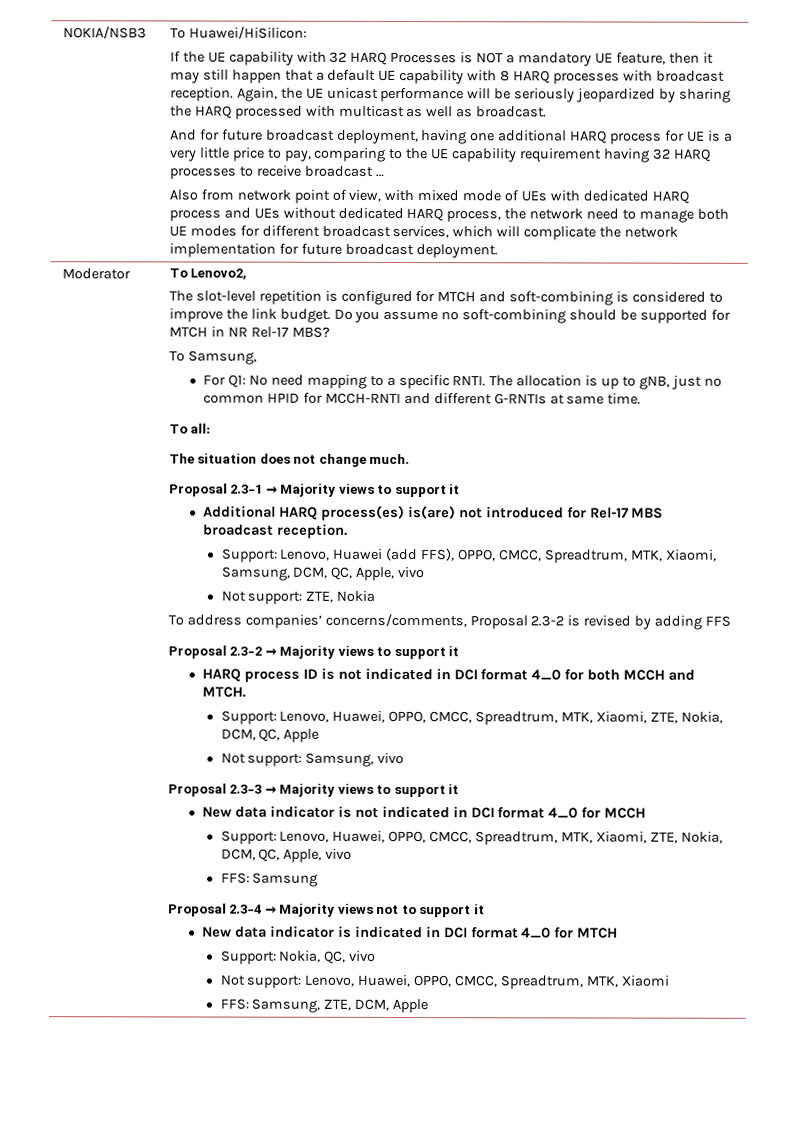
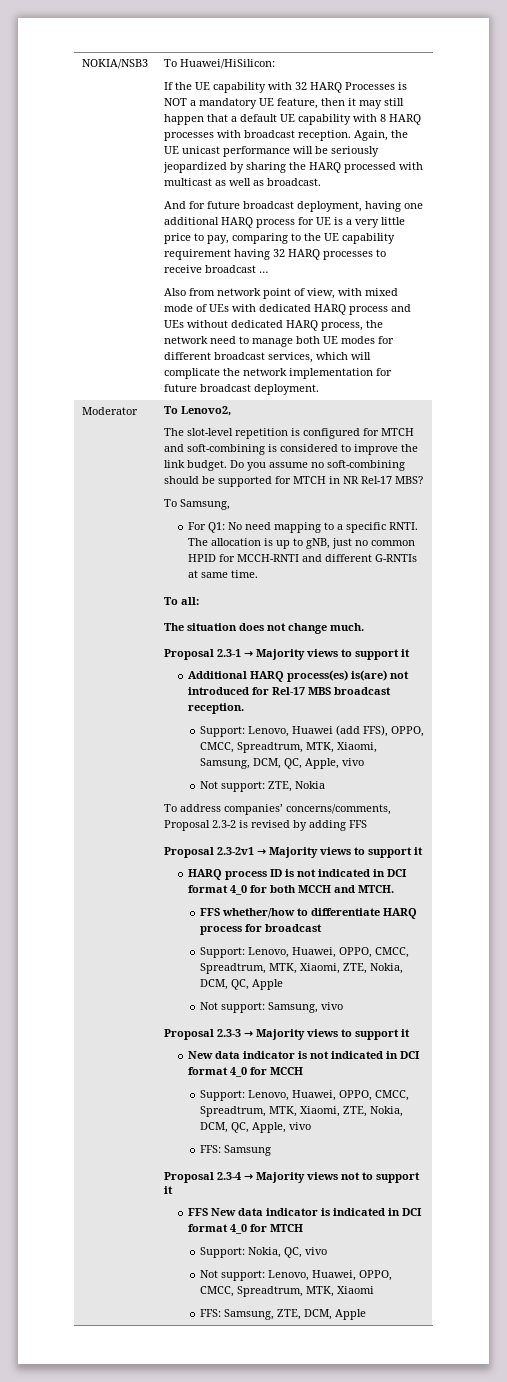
[229,646,263,656] 2.3-2 -> [216,847,254,855] 2.3-2v1
(247, 692) none -> [199,908,417,919] [199,924,322,935] // FFS whether/how to differentiate HARQ process for broadcast
(485, 909) none -> [187,1208,208,1216] FFS

